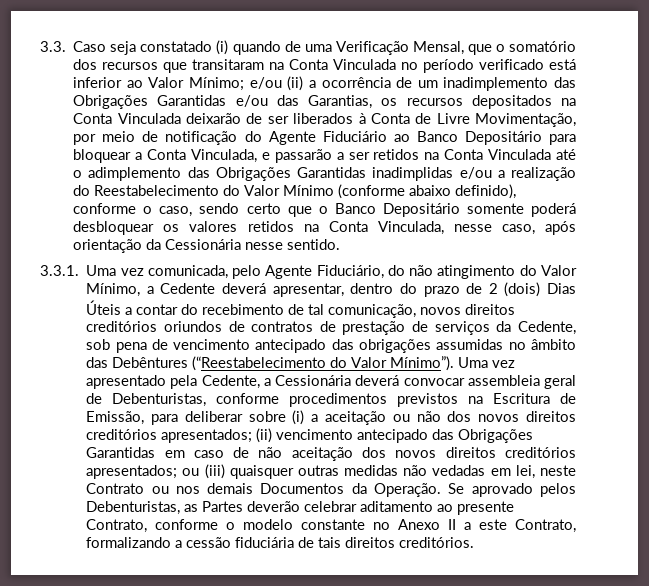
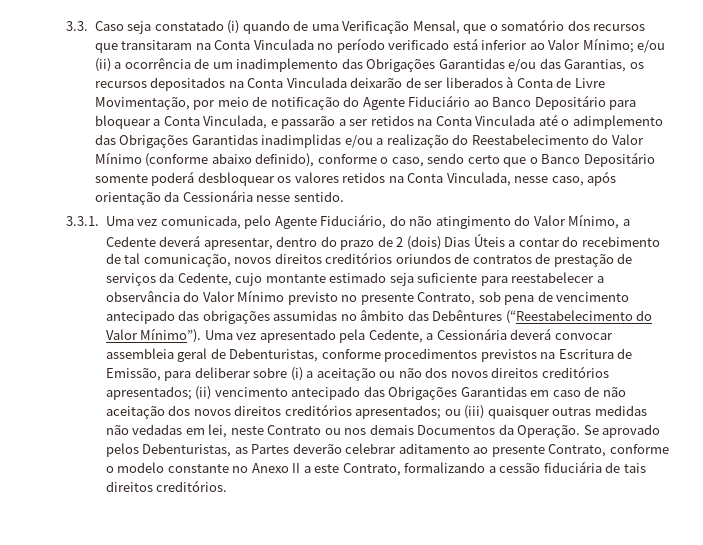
(577, 328) none -> [235,272,604,286] [105,290,476,305] cujo montante estimado seja suficiente para reestabelecer a observância do Valor Mínimo previsto no presente Contrato,

